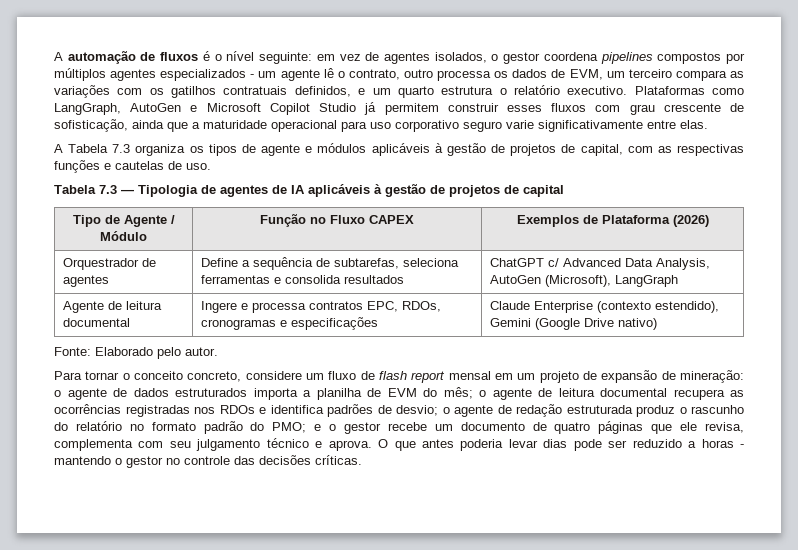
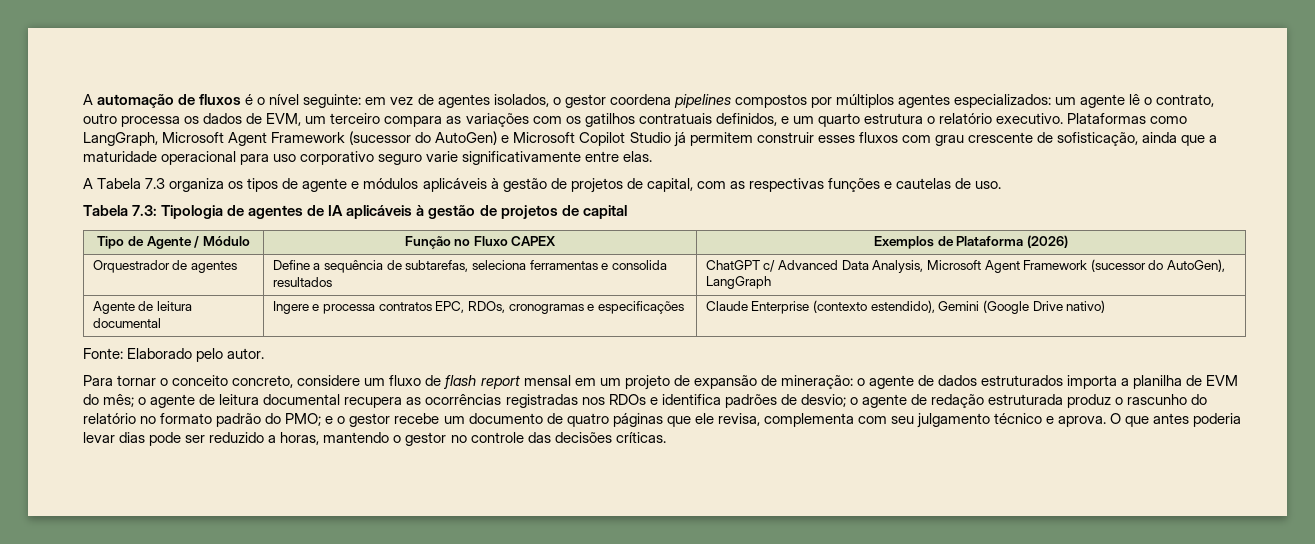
[160,69,255,81] especializados - -> [954,94,1052,108] especializados:
[130,103,182,112] AutoGen -> [162,131,498,146] Microsoft Agent Framework (sucessor do AutoGen)
[99,185,134,194] 7.3 — -> [132,205,158,216] 7.3:
[489,275,611,287] AutoGen (Microsoft), -> [926,259,1226,273] Microsoft Agent Framework (sucessor do AutoGen),
[701,439,745,448] horas - -> [280,432,320,445] horas,

